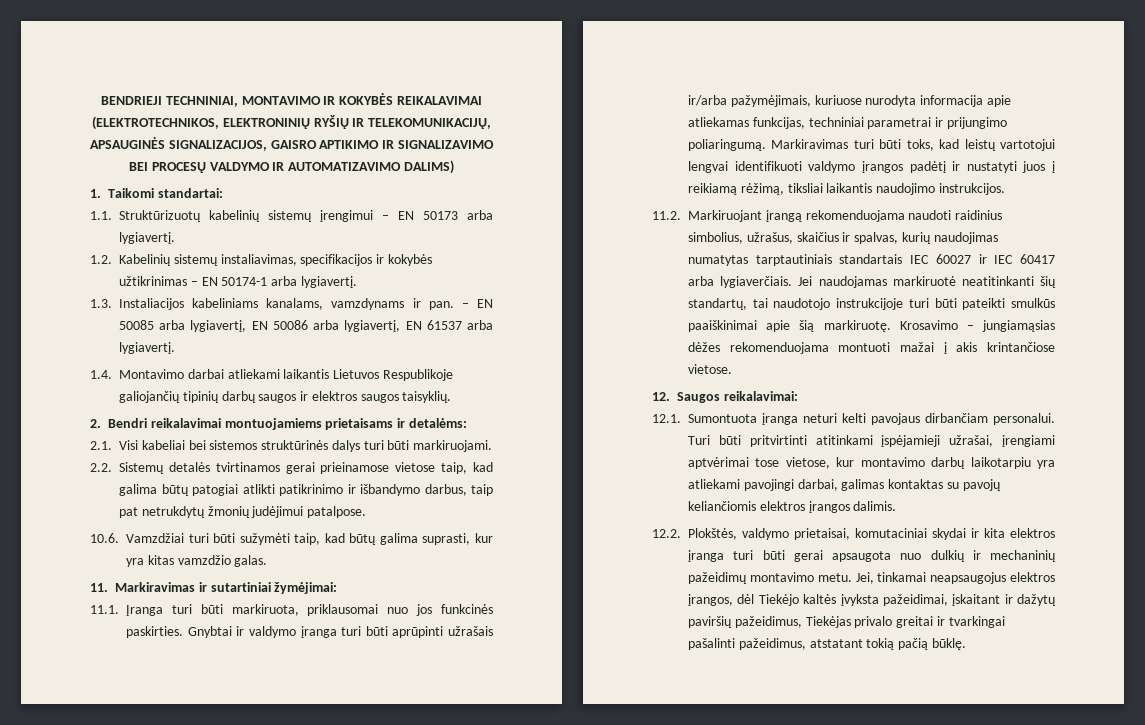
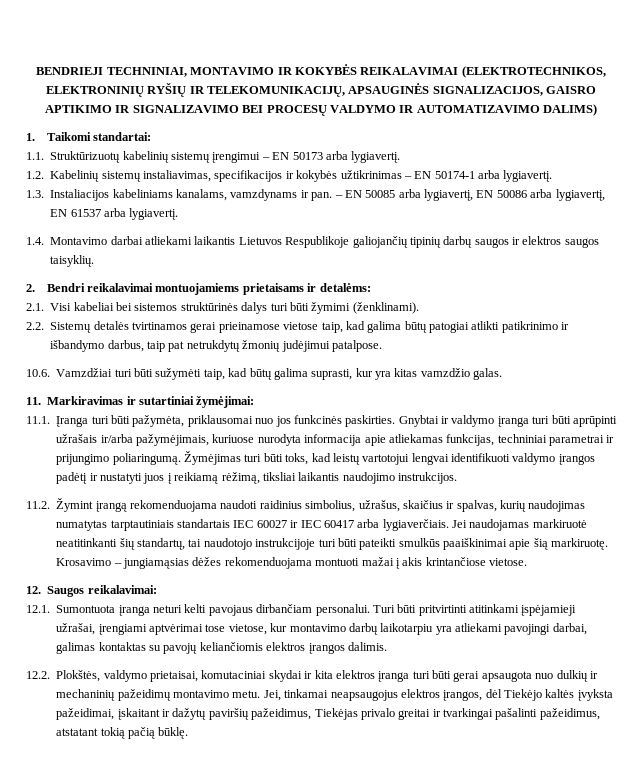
[413,440,493,452] markiruojami. -> [311,302,419,314] žymimi (ženklinami).
[231,604,299,616] markiruota, -> [132,415,185,427] pažymėta,
[771,139,849,149] Markiravimas -> [184,451,241,465] Žymėjimas
[688,210,762,222] Markiruojant -> [56,498,94,512] Žymint

